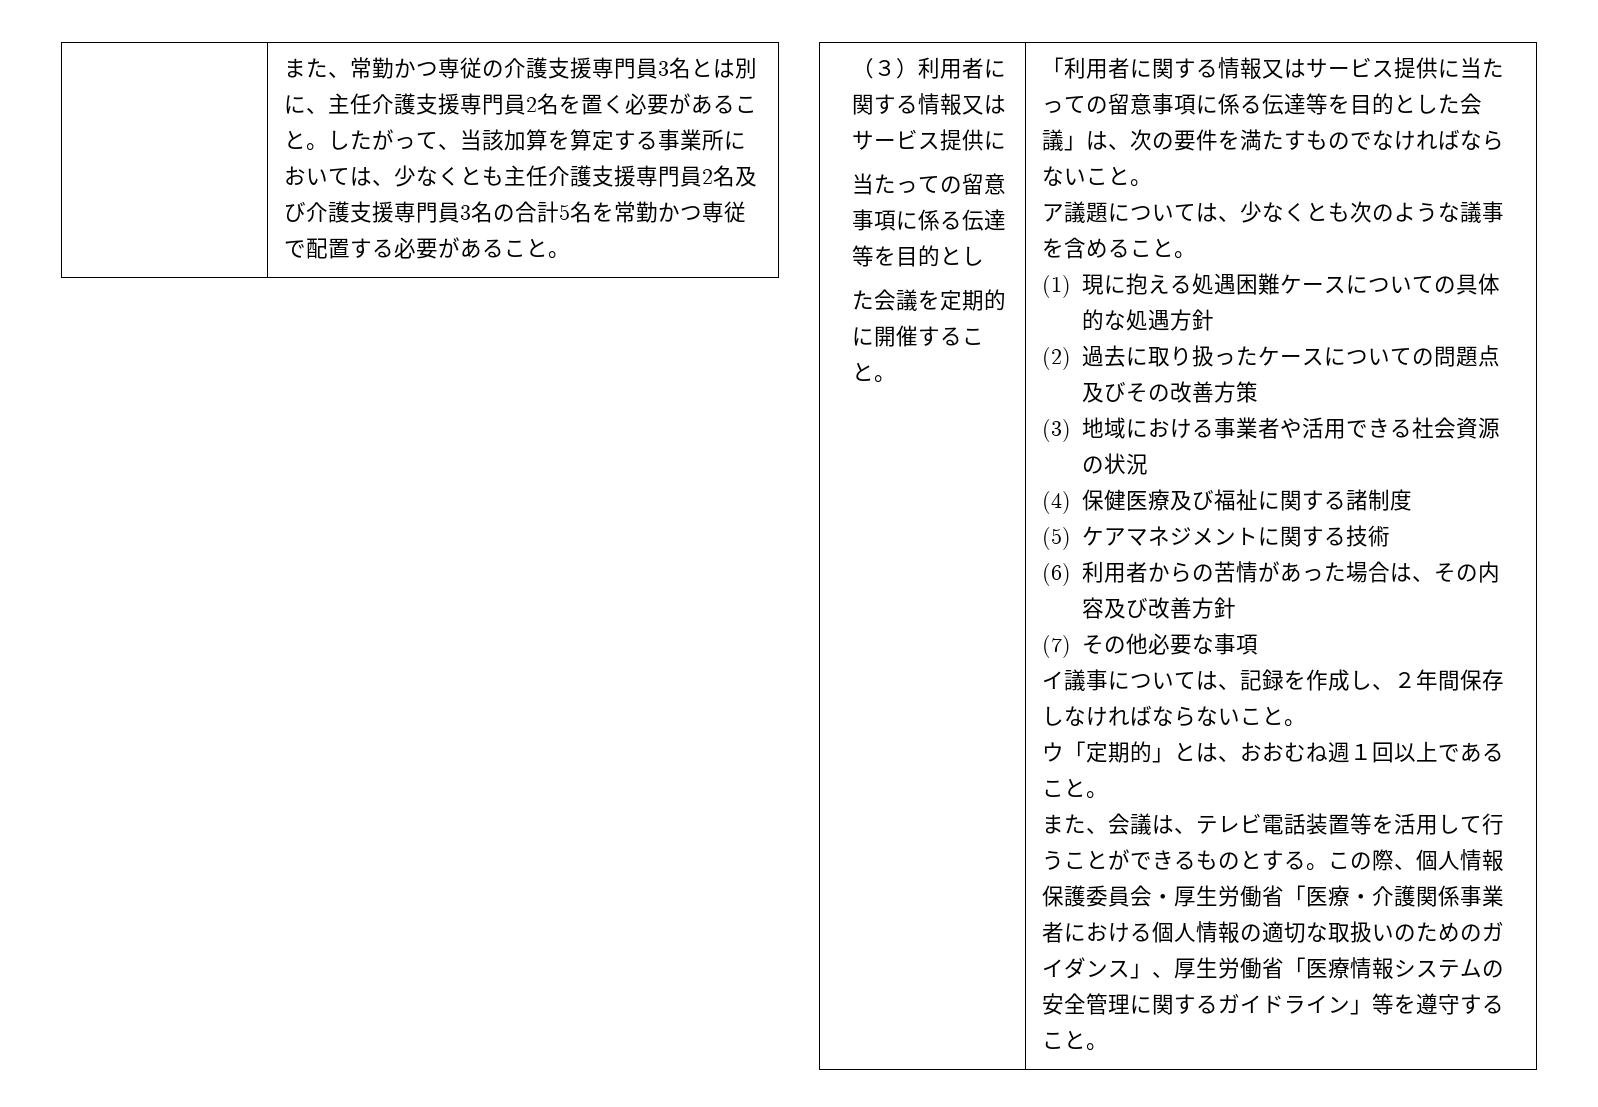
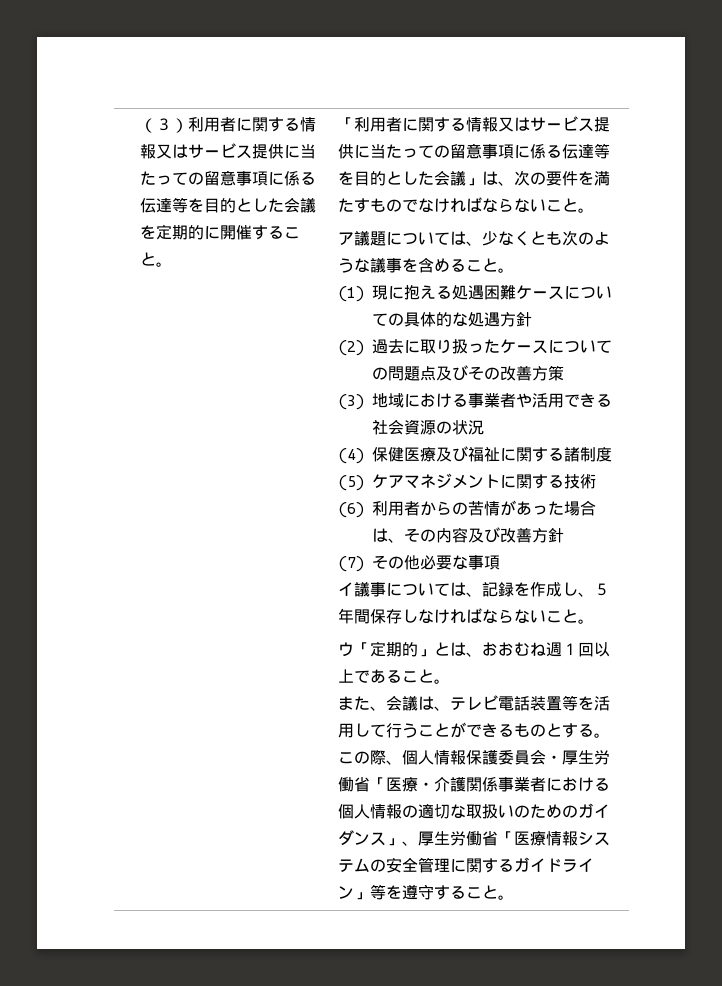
[283,57,757,79] [283,93,757,115] [283,129,746,151] [283,165,757,187] [283,201,746,223] [283,237,570,259] | また、常勤かつ専従の介護支援専門員3名とは別に、主任介護支援専門員2名を置く必要があること。したがって、当該加算を算定する事業所においては、少なくとも主任介護支援専門員2名及び介護支援専門員3名の合計5名を常勤かつ専従で配置する必要があること。 // -> (139, 125) none
(1007, 140) // -> (300, 151) none
(985, 256) // -> (268, 205) none
[1393,672,1416,688] ２ -> [593,583,610,596] ５

